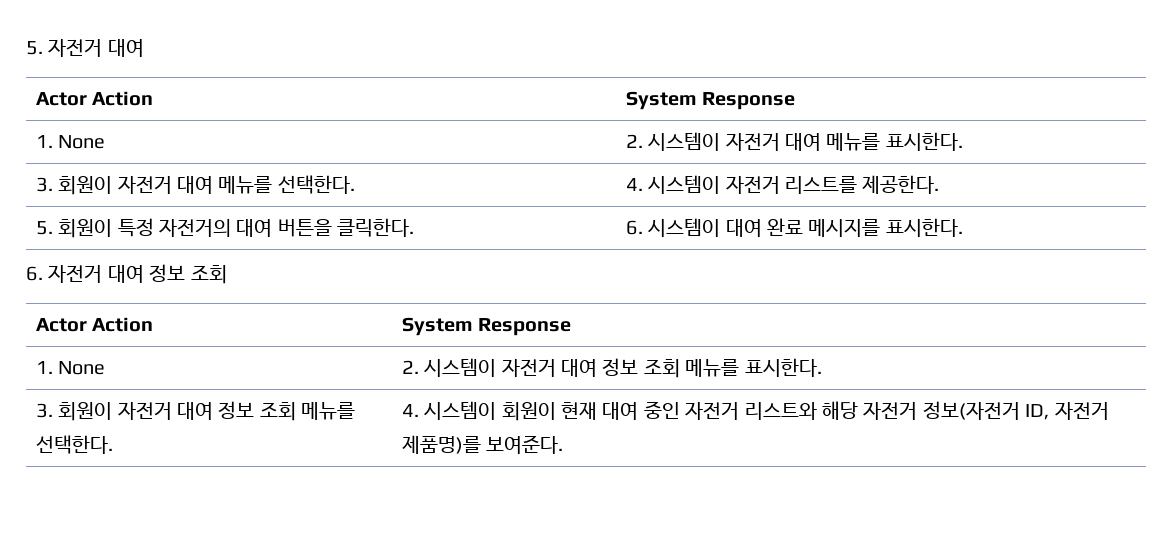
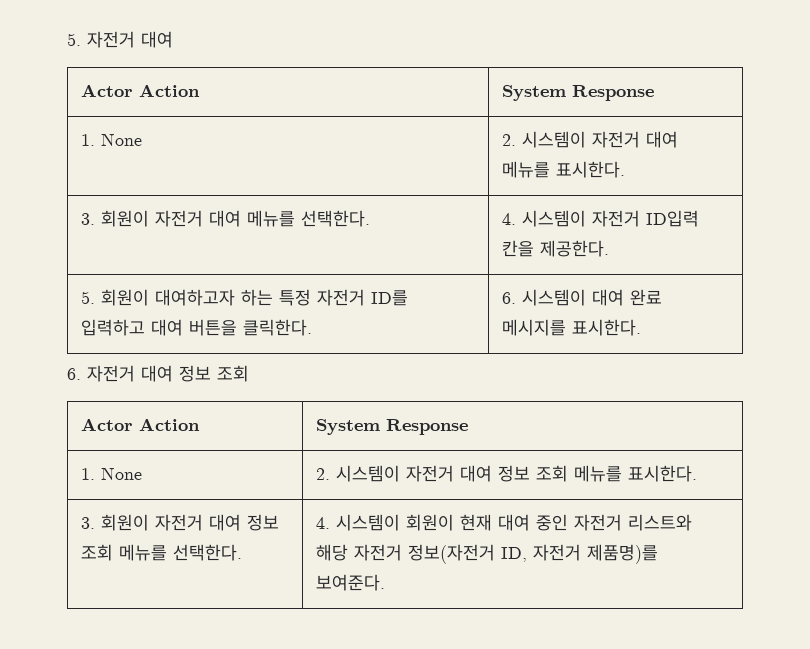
[785,176,858,194] 리스트를 -> [645,210,699,227] [501,240,534,257] ID입력 칸을
[117,218,232,237] 특정 자전거의 -> [154,289,408,306] [80,319,145,336] 대여하고자 하는 특정 자전거 ID를 입력하고

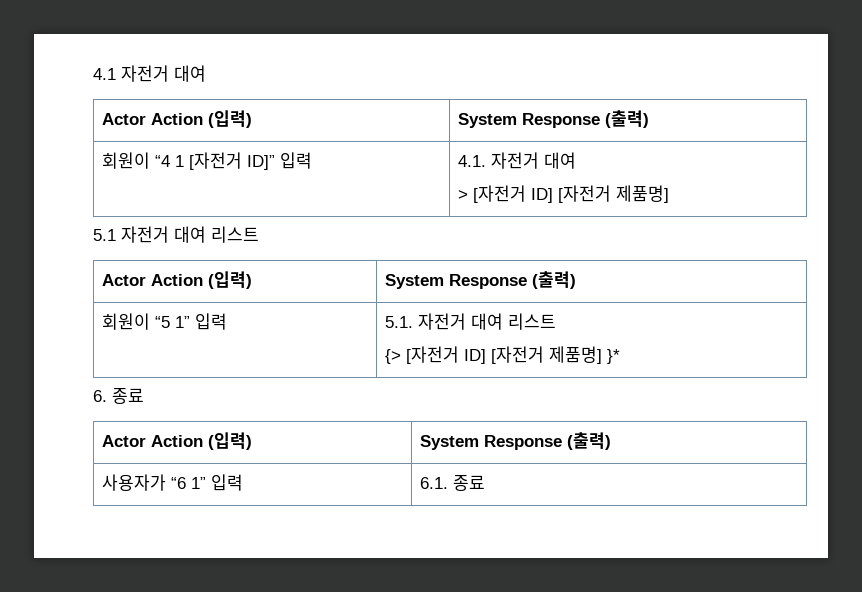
[67,33,81,46] 5. -> [93,68,116,80] 4.1
[501,85,654,101] [80,133,142,146] [501,131,678,148] [501,161,625,178] [80,210,370,227] [501,210,699,227] [501,240,609,257] [80,289,408,306] [80,319,312,336] [501,289,662,306] [501,319,641,336] [67,365,249,382] [80,418,200,431] [315,419,468,435] [80,467,142,480] [315,465,697,482] [80,514,279,531] [80,544,242,561] [315,514,692,531] [315,544,658,564] [315,574,385,591] | System Response // 1. None | 2. 시스템이 자전거 대여 메뉴를 표시한다. // 3. 회원이 자전거 대여 메뉴를 선택한다. | 4. 시스템이 자전거 ID입력 칸을 제공한다. // 5. 회원이 대여하고자 하는 특정 자전거 ID를 입력하고 대여 버튼을 클릭한다. | 6. 시스템이 대여 완료 메시지를 표시한다. // 6. 자전거 대여 정보 조회 // Actor Action | System Response // 1. None | 2. 시스템이 자전거 대여 정보 조회 메뉴를 표시한다. // 3. 회원이 자전거 대여 정보 조회 메뉴를 선택한다. | 4. 시스템이 회원이 현재 대여 중인 자전거 리스트와 해당 자전거 정보(자전거 ID, 자전거 제품명)를 보여준다. -> [207,110,252,128] [457,110,649,128] [101,152,312,170] [457,152,576,169] [457,185,669,203] [93,226,259,243] [101,271,252,289] [384,271,576,289] [101,313,227,330] [384,313,556,330] [384,346,620,364] [93,388,144,404] [101,432,252,450] [419,432,611,450] [101,474,243,491] [419,475,485,491] (입력) | System Response (출력) // 회원이 “4 1 [자전거 ID]” 입력 | 4.1. 자전거 대여 // > [자전거 ID] [자전거 제품명] // 5.1 자전거 대여 리스트 // Actor Action (입력) | System Response (출력) // 회원이 “5 1” 입력 | 5.1. 자전거 대여 리스트 // {> [자전거 ID] [자전거 제품명] }* // 6. 종료 // Actor Action (입력) | System Response (출력) // 사용자가 “6 1” 입력 | 6.1. 종료

